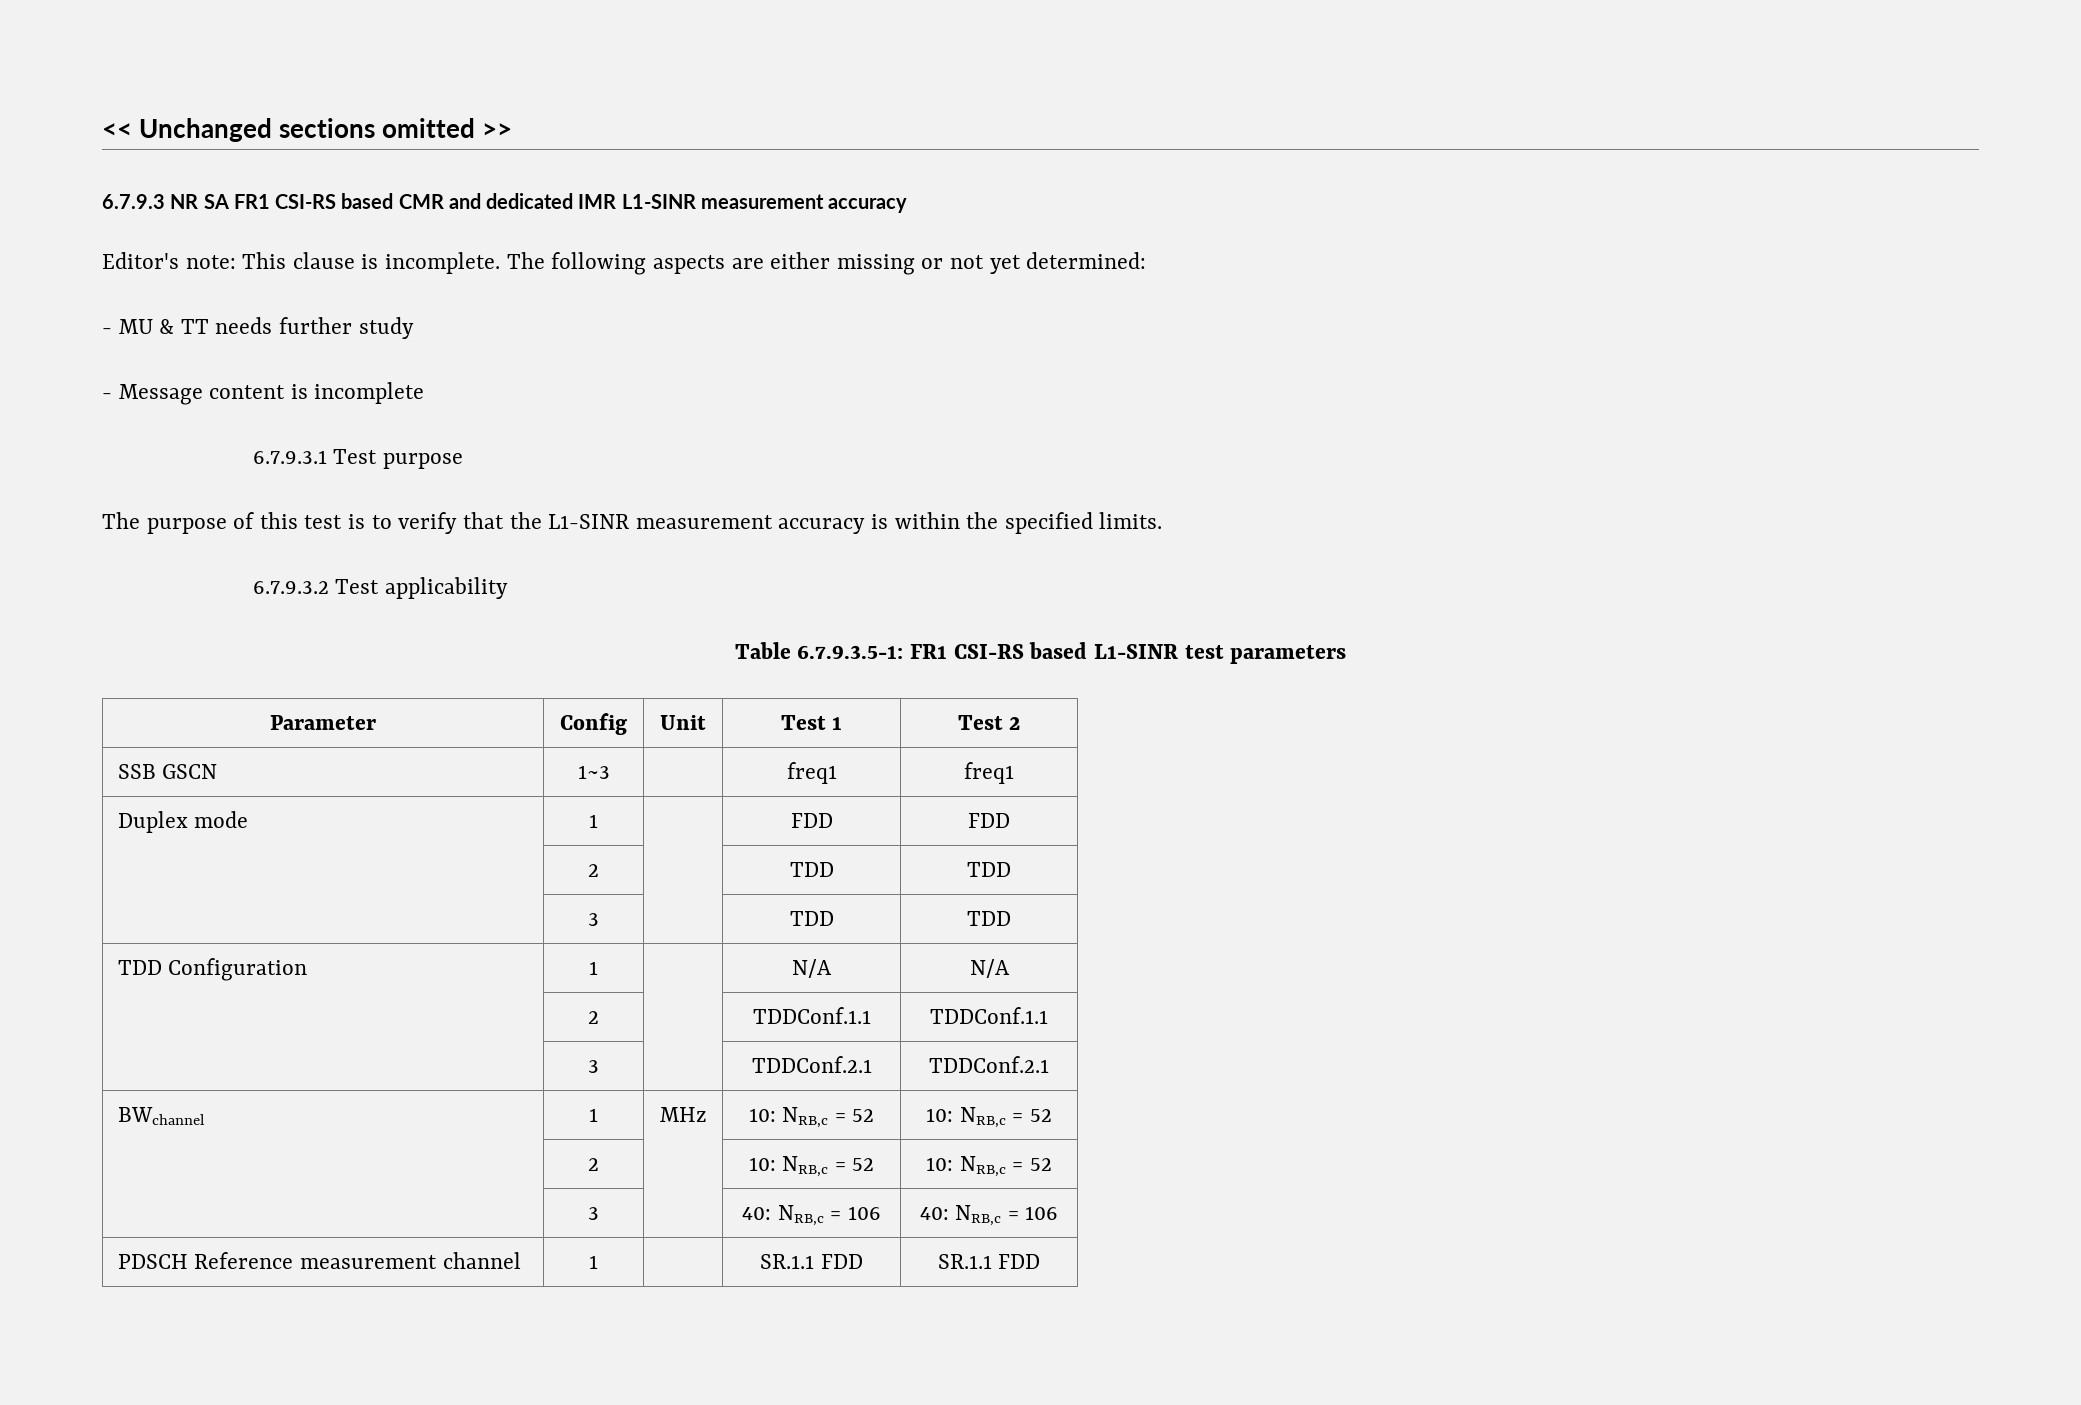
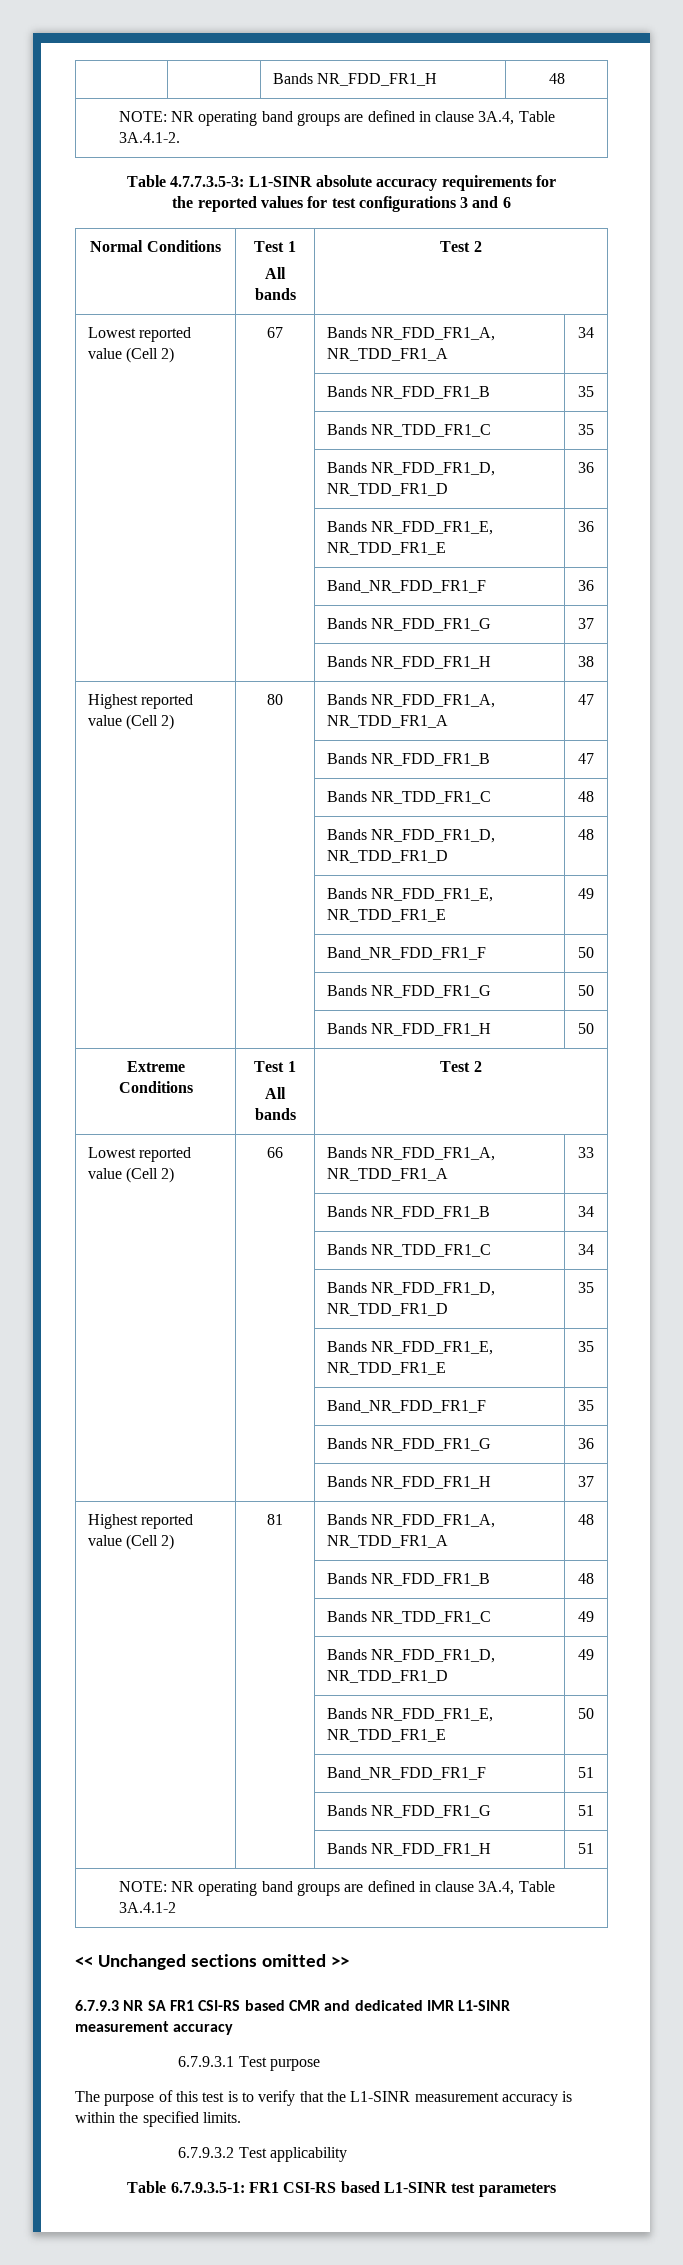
(102, 130) none -> [272,73,437,86] [548,73,565,84] [118,110,555,126] [118,132,180,143] [127,175,556,191] [172,196,511,212] [90,240,221,252] [254,241,296,252] [265,267,286,279] [254,288,296,300] [440,241,482,252] [87,327,191,342] [87,347,175,363] [267,327,283,338] [326,327,495,341] [326,348,448,361] [578,327,594,338] [326,386,490,399] [578,386,594,397] [326,424,491,437] [578,424,594,435] [326,462,495,476] [326,483,448,496] [578,462,594,473] [326,521,493,535] [326,542,446,555] [578,521,594,532] [326,580,486,593] [578,580,594,591] [326,618,491,631] [578,618,594,629] [326,656,491,669] [578,656,594,667] [87,694,193,709] [87,714,175,730] [267,694,283,705] [326,694,495,708] [326,715,448,728] [578,694,594,705] [326,753,490,766] [578,753,594,764] [326,791,491,804] [578,791,594,802] [326,829,495,843] [326,850,448,863] [578,829,594,840] [326,888,493,902] [326,909,446,922] [578,888,594,899] [326,947,486,960] [578,947,594,958] [326,985,491,998] [578,985,594,996] [326,1023,491,1036] [578,1023,594,1034] [126,1061,185,1072] [118,1081,193,1093] [254,1061,296,1072] [265,1087,286,1099] [254,1108,296,1120] [440,1061,482,1072] [87,1147,191,1162] [87,1167,175,1183] [267,1147,283,1158] [326,1147,495,1161] [326,1168,448,1181] [578,1147,594,1158] [326,1206,490,1219] [578,1206,594,1217] [326,1244,491,1257] [578,1244,594,1255] [326,1282,495,1296] [326,1303,448,1316] [578,1282,594,1293] [326,1341,493,1355] [326,1362,446,1375] [578,1341,594,1352] [326,1400,486,1413] [578,1400,594,1411] [326,1438,491,1451] [578,1438,594,1449] [326,1476,491,1489] [578,1476,594,1487] [87,1514,193,1529] [87,1534,175,1550] [267,1514,283,1525] [326,1514,495,1528] [326,1535,448,1548] [578,1514,594,1525] [326,1573,490,1586] [578,1573,594,1584] [326,1611,491,1624] [578,1611,594,1622] [326,1649,495,1663] [326,1670,448,1683] [578,1649,594,1660] [326,1708,493,1722] [326,1729,446,1742] [578,1708,594,1719] [326,1767,486,1780] [578,1767,594,1778] [326,1805,491,1818] [578,1805,594,1816] [326,1843,491,1856] [578,1843,594,1854] [118,1880,555,1896] [118,1902,176,1913] | | Bands NR_FDD_FR1_H | 48 // NOTE: NR operating band groups are defined in clause 3A.4, Table 3A.4.1-2. // Table 4.7.7.3.5-3: L1-SINR absolute accuracy requirements for // the reported values for test configurations 3 and 6 // Normal Conditions | Test 1 // All bands | Test 2 // Lowest reported value (Cell 2) | 67 | Bands NR_FDD_FR1_A, NR_TDD_FR1_A | 34 // | | Bands NR_FDD_FR1_B | 35 // | | Bands NR_TDD_FR1_C | 35 // | | Bands NR_FDD_FR1_D, NR_TDD_FR1_D | 36 // | | Bands NR_FDD_FR1_E, NR_TDD_FR1_E | 36 // | | Band_NR_FDD_FR1_F | 36 // | | Bands NR_FDD_FR1_G | 37 // | | Bands NR_FDD_FR1_H | 38 // Highest reported value (Cell 2) | 80 | Bands NR_FDD_FR1_A, NR_TDD_FR1_A | 47 // | | Bands NR_FDD_FR1_B | 47 // | | Bands NR_TDD_FR1_C | 48 // | | Bands NR_FDD_FR1_D, NR_TDD_FR1_D | 48 // | | Bands NR_FDD_FR1_E, NR_TDD_FR1_E | 49 // | | Band_NR_FDD_FR1_F | 50 // | | Bands NR_FDD_FR1_G | 50 // | | Bands NR_FDD_FR1_H | 50 // Extreme Conditions | Test 1 // All bands | Test 2 // Lowest reported value (Cell 2) | 66 | Bands NR_FDD_FR1_A, NR_TDD_FR1_A | 33 // | | Bands NR_FDD_FR1_B | 34 // | | Bands NR_TDD_FR1_C | 34 // | | Bands NR_FDD_FR1_D, NR_TDD_FR1_D | 35 // | | Bands NR_FDD_FR1_E, NR_TDD_FR1_E | 35 // | | Band_NR_FDD_FR1_F | 35 // | | Bands NR_FDD_FR1_G | 36 // | | Bands NR_FDD_FR1_H | 37 // Highest reported value (Cell 2) | 81 | Bands NR_FDD_FR1_A, NR_TDD_FR1_A | 48 // | | Bands NR_FDD_FR1_B | 48 // | | Bands NR_TDD_FR1_C | 49 // | | Bands NR_FDD_FR1_D, NR_TDD_FR1_D | 49 // | | Bands NR_FDD_FR1_E, NR_TDD_FR1_E | 50 // | | Band_NR_FDD_FR1_F | 51 // | | Bands NR_FDD_FR1_G | 51 // | | Bands NR_FDD_FR1_H | 51 // NOTE: NR operating band groups are defined in clause 3A.4, Table 3A.4.1-2 //
[102,252,1147,275] [102,317,414,339] [102,382,425,405] // Editor's note: This clause is incomplete. The following aspects are either missing or not yet determined: // - MU & TT needs further study // - Message content is incomplete -> (234, 2029) none
[270,715,376,730] [560,713,627,735] [660,715,706,730] [780,715,843,730] [957,715,1021,730] [117,764,218,779] [577,765,610,779] [786,762,837,784] [964,762,1014,784] [117,811,249,833] [589,814,598,828] [790,813,833,828] [968,813,1010,828] [588,864,599,877] [789,862,834,877] [967,862,1011,877] [588,913,599,926] [789,911,834,926] [967,911,1011,926] [117,958,308,981] [589,961,598,975] [792,959,832,978] [969,959,1010,978] [588,1011,599,1024] [752,1007,871,1024] [930,1007,1048,1024] [588,1060,599,1073] [751,1056,872,1073] [929,1056,1049,1073] [117,1107,205,1125] [589,1108,598,1122] [659,1107,707,1122] [748,1107,875,1128] [926,1107,1052,1128] [588,1158,599,1171] [748,1156,875,1177] [926,1156,1052,1177] [588,1207,599,1220] [742,1205,881,1226] [919,1205,1059,1226] [117,1252,521,1269] [589,1255,598,1269] [760,1254,863,1269] [937,1254,1041,1269] // Parameter | Config | Unit | Test 1 | Test 2 // SSB GSCN | 1~3 | | freq1 | freq1 // Duplex mode | 1 | | FDD | FDD // | 2 | | TDD | TDD // | 3 | | TDD | TDD // TDD Configuration | 1 | | N/A | N/A // | 2 | | TDDConf.1.1 | TDDConf.1.1 // | 3 | | TDDConf.2.1 | TDDConf.2.1 // BWchannel | 1 | MHz | 10: NRB,c = 52 | 10: NRB,c = 52 // | 2 | | 10: NRB,c = 52 | 10: NRB,c = 52 // | 3 | | 40: NRB,c = 106 | 40: NRB,c = 106 // PDSCH Reference measurement channel | 1 | | SR.1.1 FDD | SR.1.1 FDD -> (556, 2190) none

